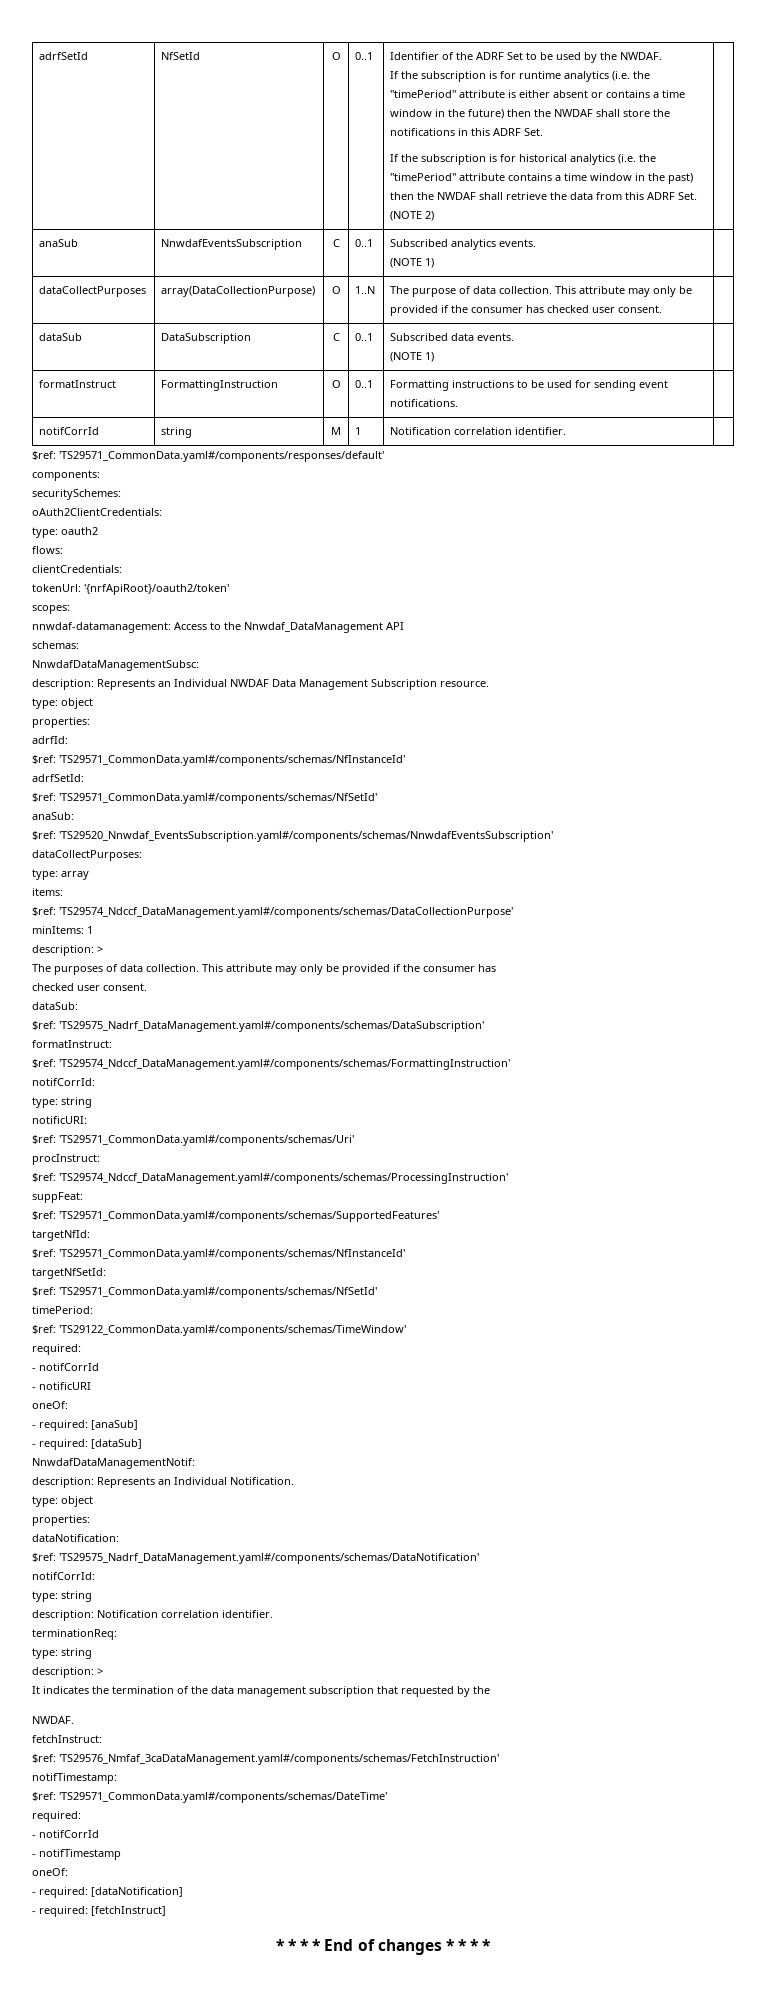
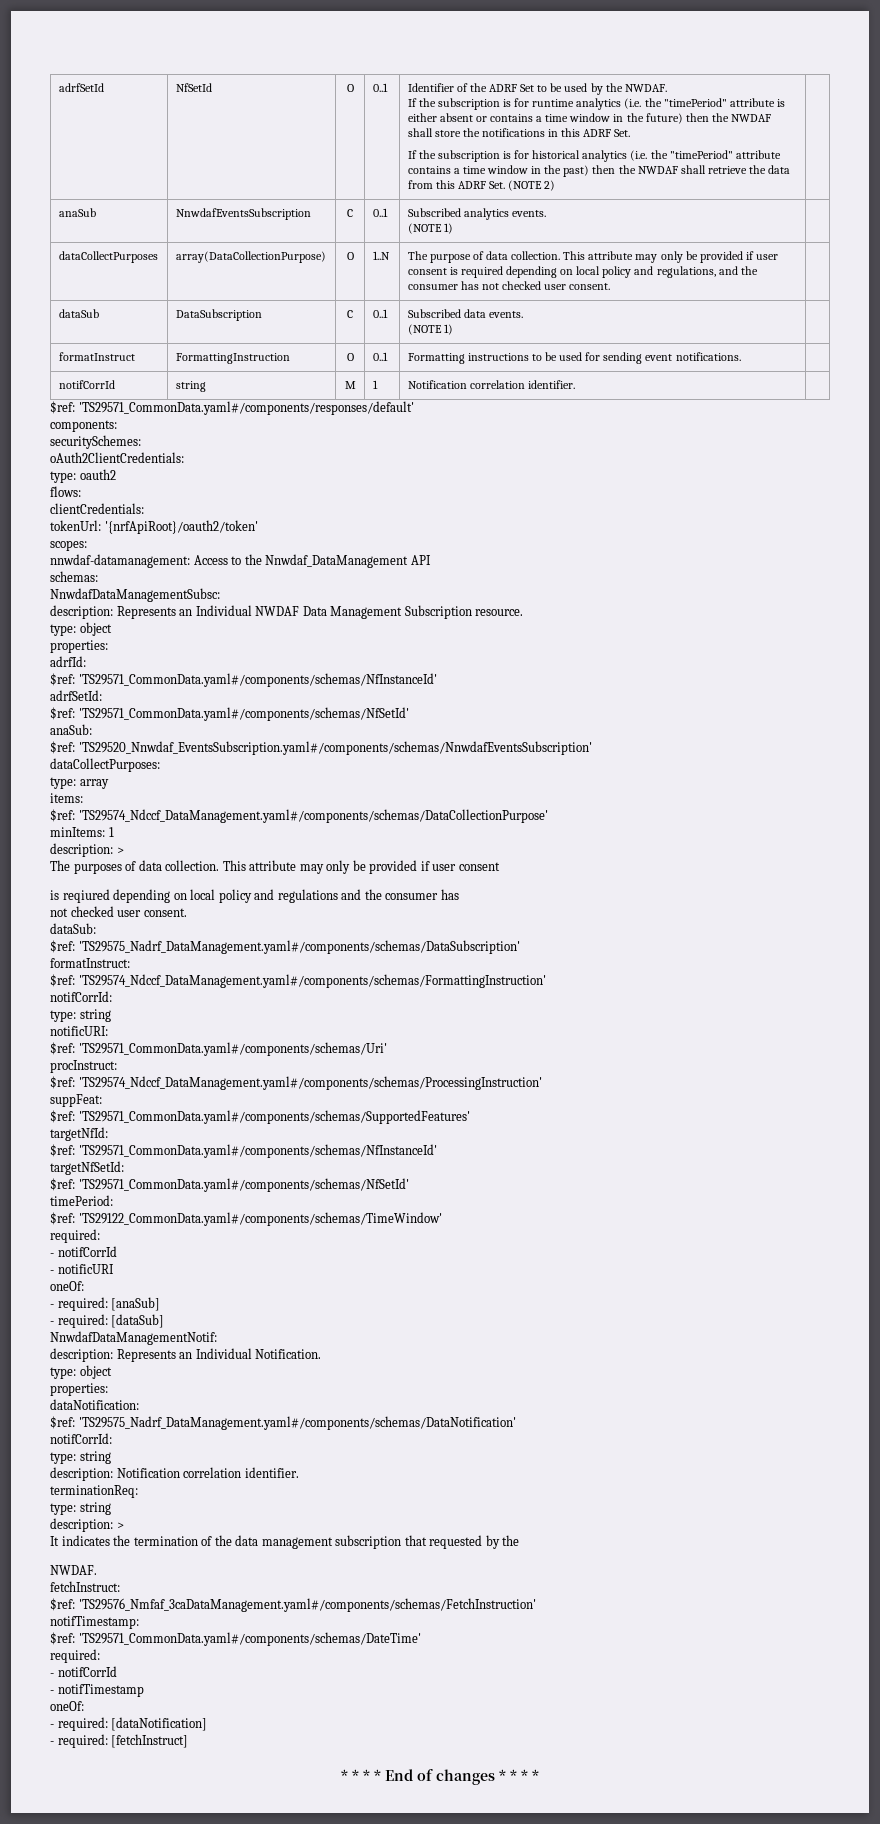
[451,305,545,313] the consumer has -> [755,254,778,260] [407,266,758,278] [407,281,499,290] user consent is required depending on local policy and regulations, and the consumer has not
(401, 968) none -> [432,862,500,871] [50,889,362,903] user consent // is reqiured depending on local policy and regulations and
(496, 968) none -> [50,908,68,917] not

